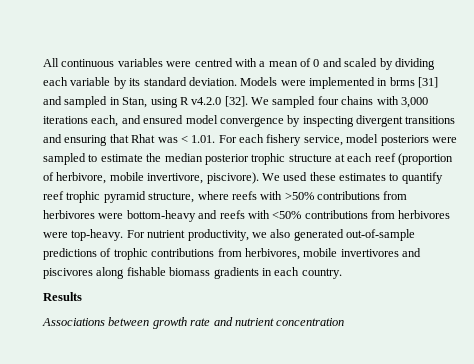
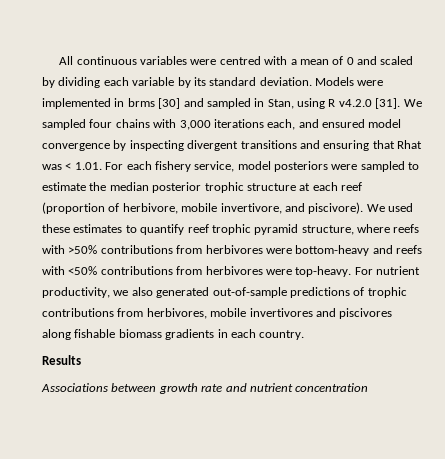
[418,77,439,88] [31] -> [158,98,181,109] [30]
[224,96,248,107] [32]. -> [375,98,401,109] [31].
(204, 178) none -> [284,203,305,212] and

